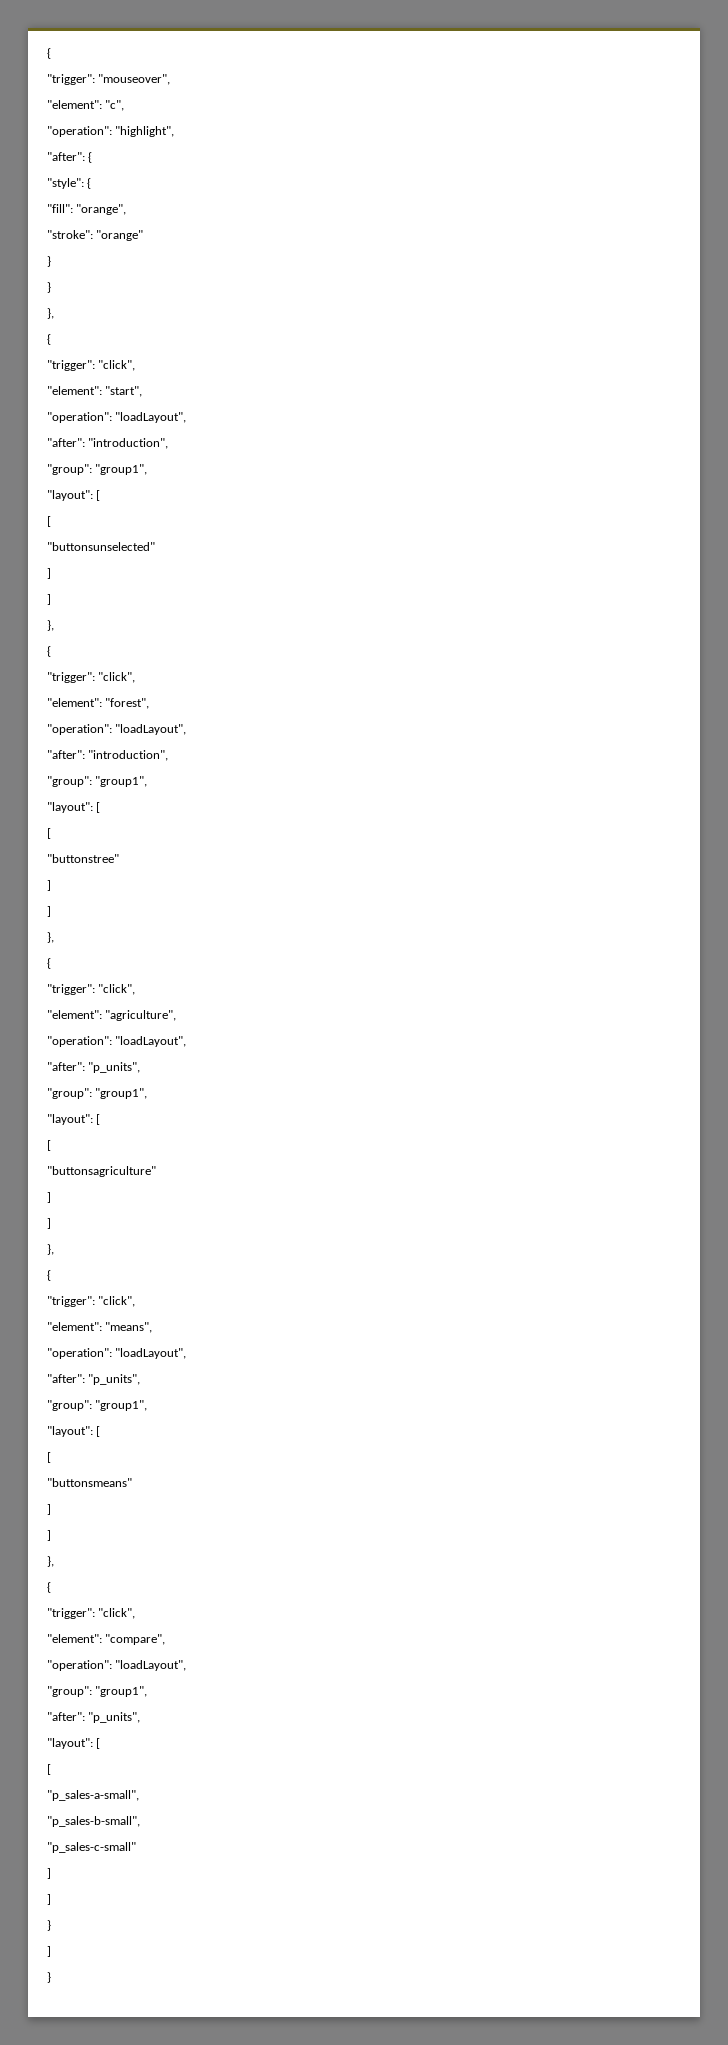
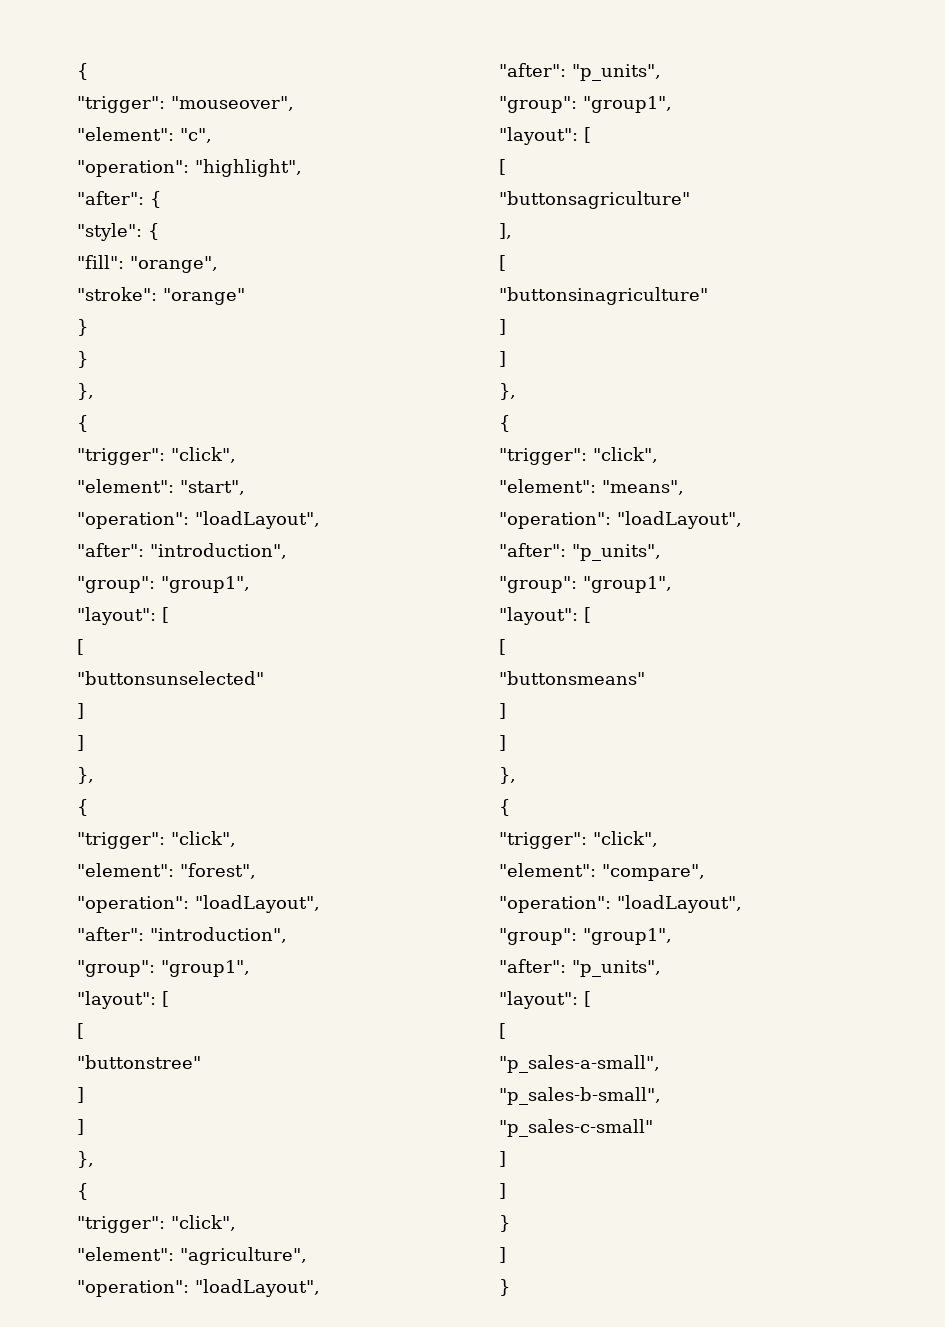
(156, 1171) none -> [499,223,512,239] [499,255,506,271] [499,287,708,305] // ], // [ // "buttonsinagriculture"

